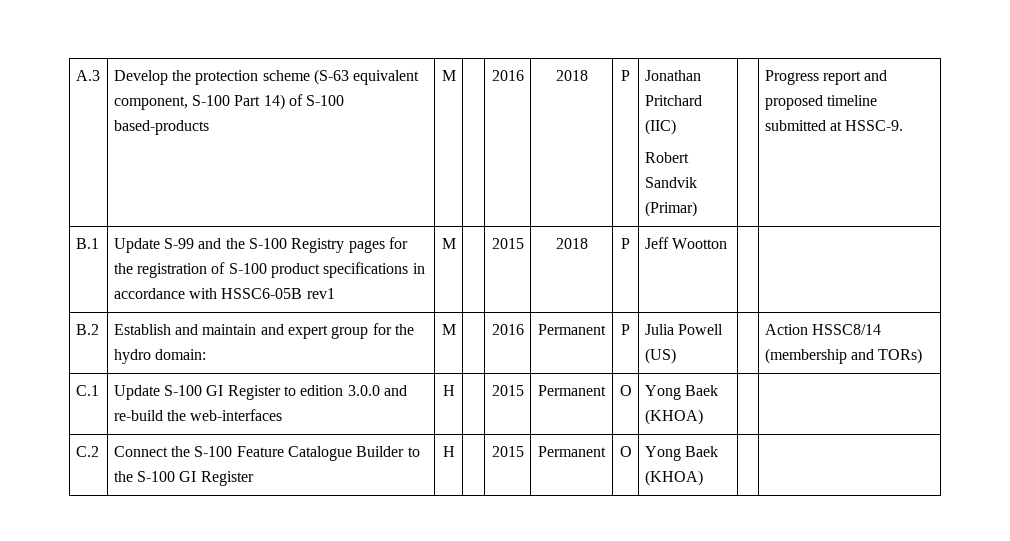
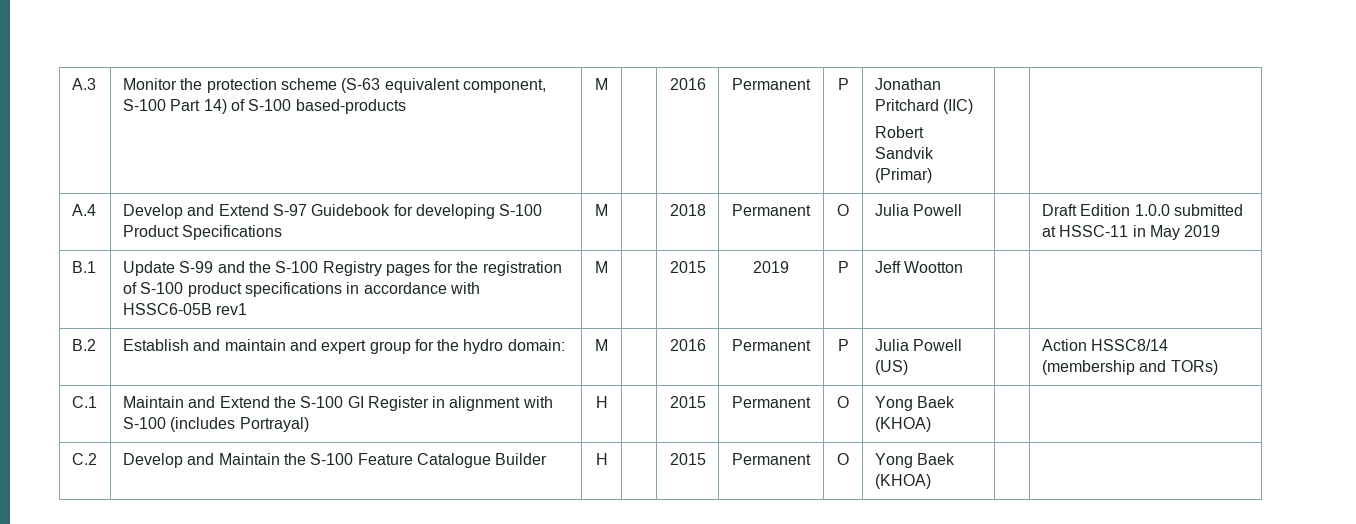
[113,70,168,85] Develop -> [122,78,177,90] Monitor
[555,70,588,81] 2018 -> [732,78,811,90] Permanent
[764,70,888,85] [764,95,878,110] [764,120,904,131] Progress report and proposed timeline submitted at HSSC-9. -> [71,204,96,216] [122,204,543,219] [122,225,283,240] [595,204,608,216] [669,204,706,216] [732,204,811,216] [837,204,849,216] [874,204,963,216] [1041,204,1243,216] [1041,225,1221,240] // A.4 | Develop and Extend S-97 Guidebook for developing S-100 Product Specifications | M | | 2018 | Permanent | O | Julia Powell | | Draft Edition 1.0.0 submitted at HSSC-11 in May 2019
[555,238,588,249] 2018 -> [753,261,789,273] 2019
[113,385,407,400] [113,409,283,421] Update S-100 GI Register to edition 3.0.0 and re-build the web-interfaces -> [122,396,553,411] [122,417,309,432] Maintain and Extend the S-100 GI Register in alignment with S-100 (includes Portrayal)
[113,446,168,457] Connect -> [122,453,280,468] Develop and Maintain
[407,447,420,457] [113,471,254,486] to the S-100 GI Register -> (548, 459) none

